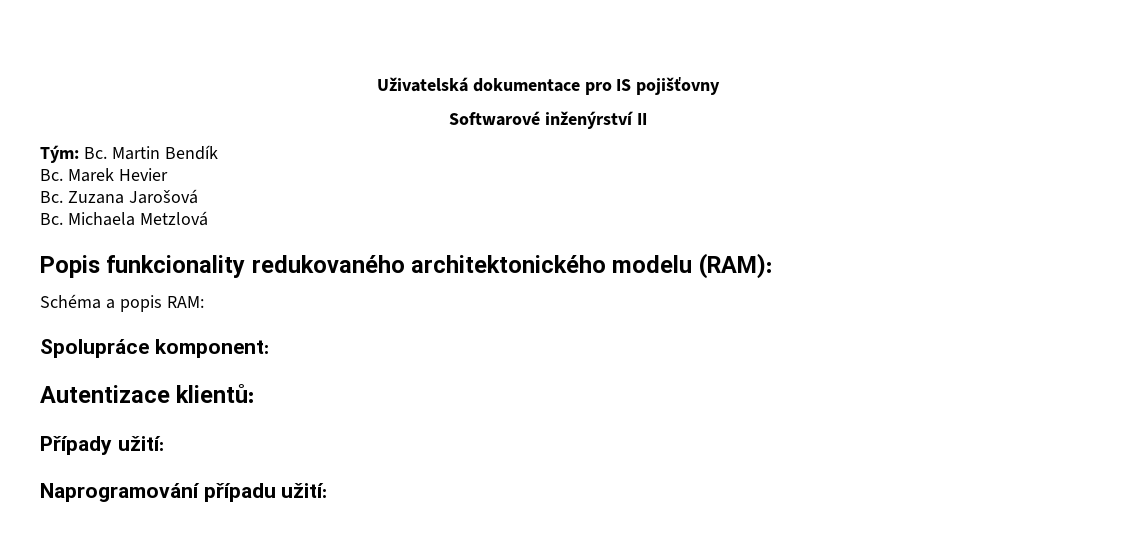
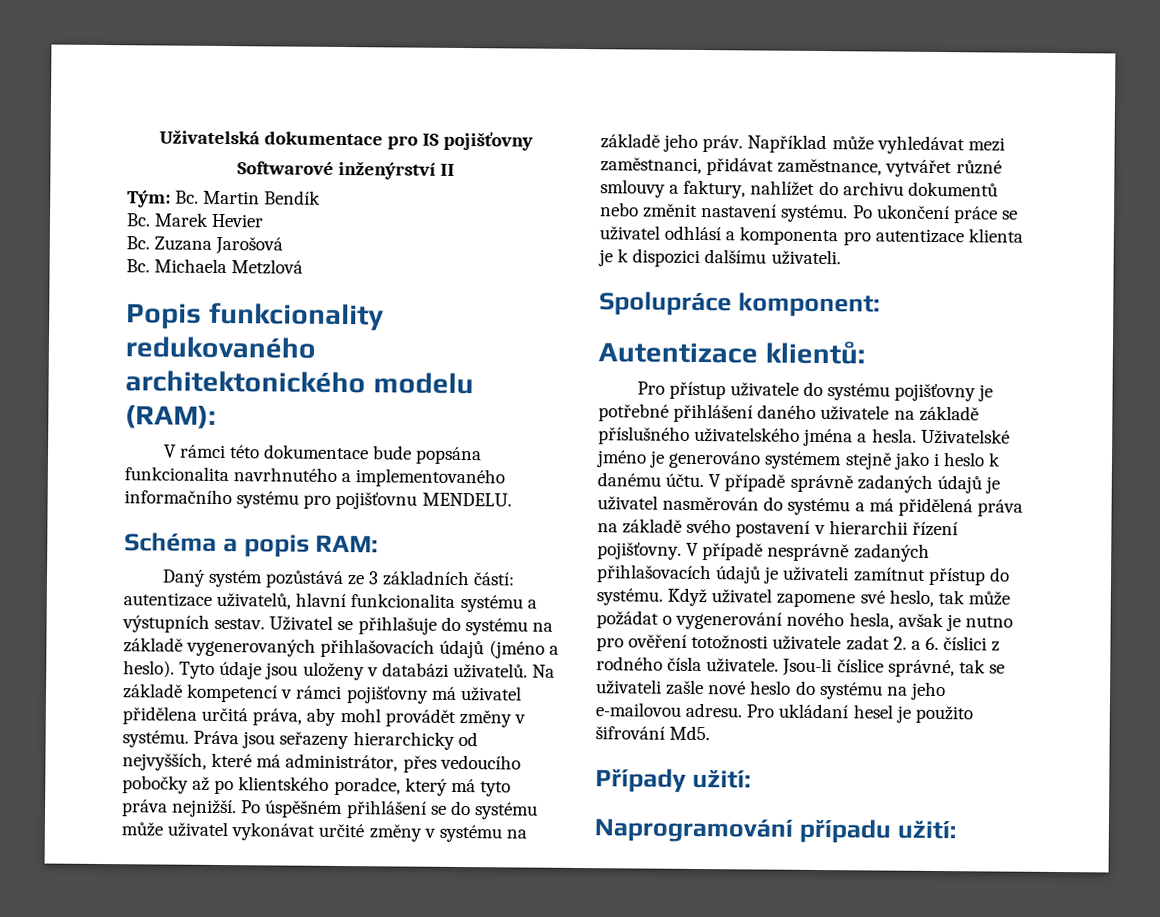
[40,294,204,312] [40,339,269,358] [40,384,256,403] Schéma a popis RAM: // Spolupráce komponent: // Autentizace klientů: -> [162,444,483,465] [124,466,506,488] [124,489,512,510] [124,532,379,558] [161,569,516,589] [123,591,537,613] [122,614,553,636] [123,637,559,659] [123,660,556,681] [122,683,522,704] [122,706,526,728] [122,730,478,750] [122,752,521,773] [122,775,511,797] [121,799,538,820] [121,821,527,843] [600,133,1005,155] [600,157,1002,178] [600,179,998,199] [600,202,1018,224] [599,225,1023,246] [598,248,841,268] [599,291,880,318] [598,340,865,365] [636,381,994,402] [598,403,979,423] [598,426,1010,447] [596,450,1002,470] [597,472,1000,494] [597,495,1023,517] [597,518,958,538] [597,542,930,562] [596,564,1010,586] [596,587,1010,608] [596,610,1013,632] [596,634,1001,652] [596,656,1005,678] [596,679,946,701] [595,702,973,724] [595,725,711,741] V rámci této dokumentace bude popsána funkcionalita navrhnutého a implementovaného informačního systému pro pojišťovnu MENDELU. // Schéma a popis RAM: // Daný systém pozůstává ze 3 základních částí: autentizace uživatelů, hlavní funkcionalita systému a výstupních sestav. Uživatel se přihlašuje do systému na základě vygenerovaných přihlašovacích údajů (jméno a heslo). Tyto údaje jsou uloženy v databázi uživatelů. Na základě kompetencí v rámci pojišťovny má uživatel přidělena určitá práva, aby mohl provádět změny v systému. Práva jsou seřazeny hierarchicky od nejvyšších, které má administrátor, přes vedoucího pobočky až po klientského poradce, který má tyto práva nejnižší. Po úspěšném přihlášení se do systému může uživatel vykonávat určité změny v systému na základě jeho práv. Například může vyhledávat mezi zaměstnanci, přidávat zaměstnance, vytvářet různé smlouvy a faktury, nahlížet do archivu dokumentů nebo změnit nastavení systému. Po ukončení práce se uživatel odhlásí a komponenta pro autentizace klienta je k dispozici dalšímu uživateli. // Spolupráce komponent: // Autentizace klientů: // Pro přístup uživatele do systému pojišťovny je potřebné přihlášení daného uživatele na základě příslušného uživatelského jména a hesla. Uživatelské jméno je generováno systémem stejně jako i heslo k danému účtu. V případě správně zadaných údajů je uživatel nasměrován do systému a má přidělená práva na základě svého postavení v hierarchii řízení pojišťovny. V případě nesprávně zadaných přihlašovacích údajů je uživateli zamítnut přístup do systému. Když uživatel zapomene své heslo, tak může požádat o vygenerování nového hesla, avšak je nutno pro ověření totožnosti uživatele zadat 2. a 6. číslici z rodného čísla uživatele. Jsou-li číslice správné, tak se uživateli zašle nové heslo do systému na jeho e-mailovou adresu. Pro ukládaní hesel je použito šifrování Md5.

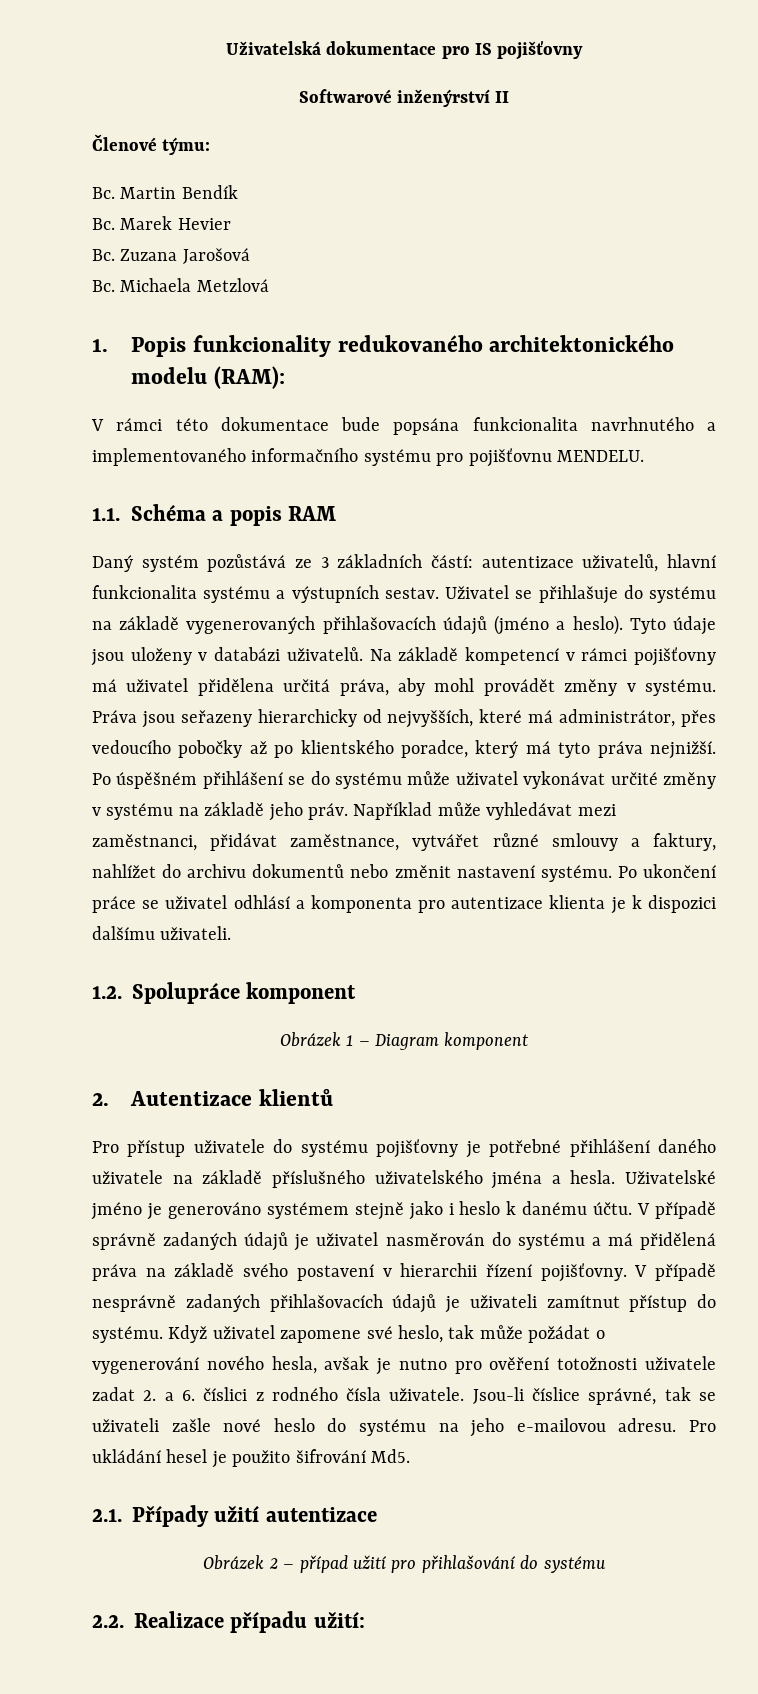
[127,190,171,208] Tým: -> [92,134,211,155] Členové týmu: //
(304, 267) none -> [92,339,108,352] 1.
(512, 499) none -> [92,508,120,521] 1.1.
[315,534,379,553] RAM: -> [288,506,337,521] RAM
[599,291,880,318] [598,340,865,365] Spolupráce komponent: // Autentizace klientů: -> [92,982,357,1004] [279,1032,529,1050] [92,1088,333,1106] 1.2. Spolupráce komponent // Obrázek 1 – Diagram komponent // 2. Autentizace klientů
[778,703,849,719] ukládaní -> [92,1449,161,1463] ukládání
[595,768,751,793] [594,818,793,843] Případy užití: // Naprogramování -> [92,1505,377,1527] [203,1555,606,1573] [92,1611,224,1628] 2.1. Případy užití autentizace // Obrázek 2 – případ užití pro přihlašování do systému // 2.2. Realizace

